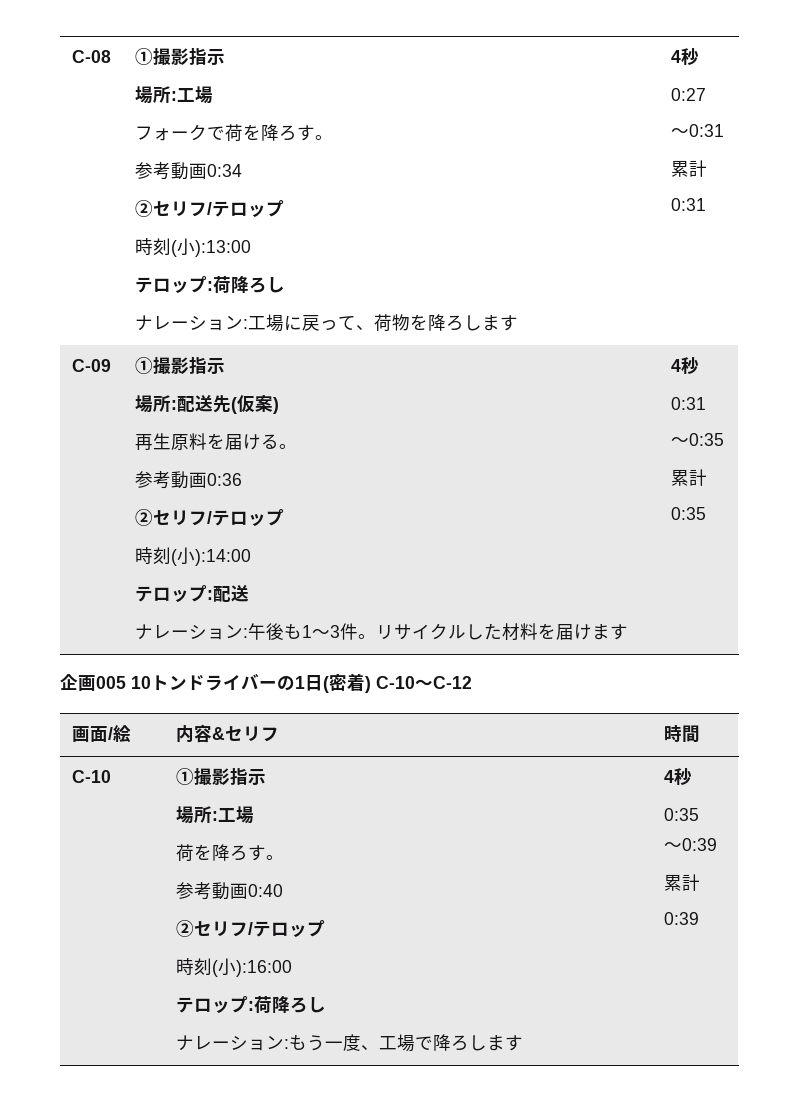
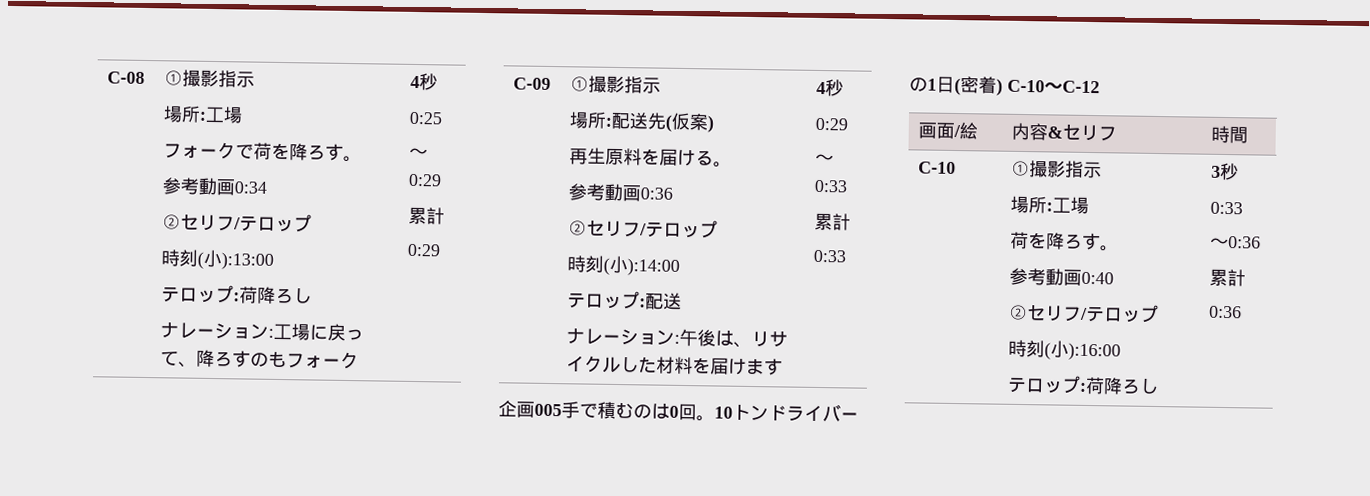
[373,314,518,332] [670,48,699,65] [670,88,706,101] [670,124,724,137] [670,160,707,177] [670,198,706,211] 荷物を降ろします | 4秒 // 0:27 // 〜0:31 // 累計 // 0:31 -> [195,349,359,370] [409,73,438,91] [408,111,442,125] [408,147,428,159] [407,173,442,187] [407,206,445,225] [406,243,441,257] 降ろすのもフォーク | 4秒 // 0:25 // 〜0:29 // 累計 // 0:29
[283,623,376,640] も1〜3件。 -> [714,330,752,348] は、
[670,397,706,410] [670,433,724,446] [670,469,707,486] [670,507,706,520] 0:31 // 〜0:35 // 累計 // 0:35 -> [814,117,848,131] [814,153,834,165] [813,179,848,193] [813,212,851,231] [812,249,846,263] 0:29 // 〜0:33 // 累計 // 0:33
(126, 682) none -> [561,401,715,422] 手で積むのは0回。
[175,1034,523,1052] [663,768,692,785] [663,808,699,821] [663,838,717,851] [663,874,700,891] [663,912,699,925] // ナレーション:もう一度、工場で降ろします | 4秒 // 0:35 // 〜0:39 // 累計 // 0:39 -> [1210,162,1239,181] [1209,201,1243,215] [1209,236,1261,249] [1208,268,1246,287] [1208,305,1242,319] | 3秒 // 0:33 // 〜0:36 // 累計 // 0:36

